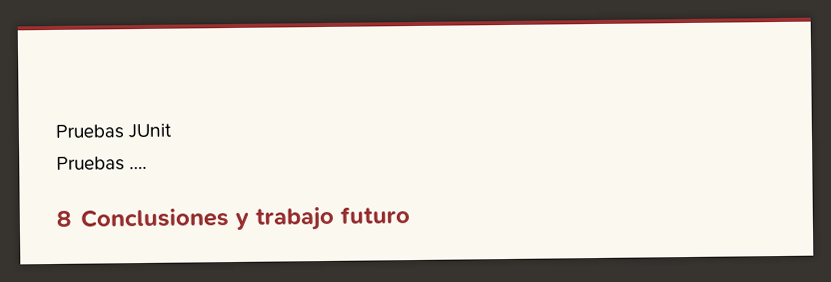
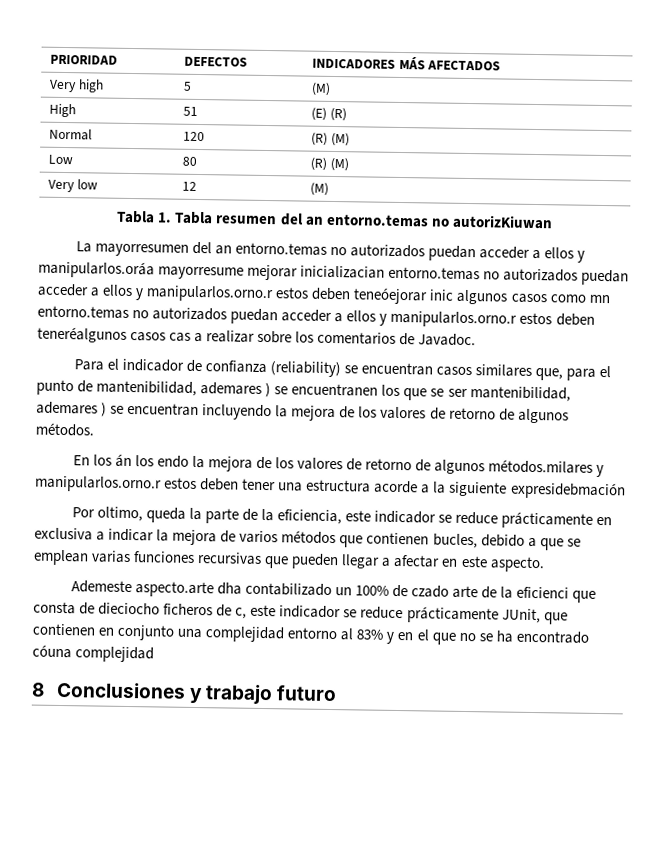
[55,123,173,139] [56,156,148,171] Pruebas JUnit // Pruebas …. -> [49,54,118,65] [183,56,248,67] [311,56,502,71] [48,79,104,93] [182,81,192,91] [310,82,331,96] [48,103,76,118] [182,106,198,116] [310,107,347,122] [48,128,92,141] [182,131,205,142] [310,132,350,147] [47,154,73,165] [181,156,197,166] [309,157,349,172] [47,179,98,193] [181,181,197,191] [309,182,329,196] [116,210,553,230] [75,241,586,263] [38,260,630,286] [37,283,610,305] [37,305,595,328] [37,326,477,347] [73,358,612,381] [36,379,571,402] [36,401,569,424] [35,422,95,437] [72,453,605,478] [35,475,626,500] [71,506,613,529] [34,527,581,551] [33,549,545,573] [70,580,597,603] [33,601,568,625] [32,623,589,645] [32,644,155,663] PRIORIDAD | DEFECTOS | INDICADORES MÁS AFECTADOS // Very high | 5 | (M) // High | 51 | (E) (R) // Normal | 120 | (R) (M) // Low | 80 | (R) (M) // Very low | 12 | (M) // Tabla 1. Tabla resumen del an entorno.temas no autorizKiuwan // La mayorresumen del an entorno.temas no autorizados puedan acceder a ellos y manipularlos.oráa mayorresume mejorar inicializacian entorno.temas no autorizados puedan acceder a ellos y manipularlos.orno.r estos deben teneóejorar inic algunos casos como mn entorno.temas no autorizados puedan acceder a ellos y manipularlos.orno.r estos deben teneréalgunos casos cas a realizar sobre los comentarios de Javadoc. // Para el indicador de confianza (reliability) se encuentran casos similares que, para el punto de mantenibilidad, ademares ) se encuentranen los que se ser mantenibilidad, ademares ) se encuentran incluyendo la mejora de los valores de retorno de algunos métodos. // En los án los endo la mejora de los valores de retorno de algunos métodos.milares y manipularlos.orno.r estos deben tener una estructura acorde a la siguiente expresidebmación // Por oltimo, queda la parte de la eficiencia, este indicador se reduce prácticamente en exclusiva a indicar la mejora de varios métodos que contienen bucles, debido a que se emplean varias funciones recursivas que pueden llegar a afectar en este aspecto. // Ademeste aspecto.arte dha contabilizado un 100% de czado arte de la eficienci que consta de dieciocho ficheros de c, este indicador se reduce prácticamente JUnit, que contienen en conjunto una complejidad entorno al 83% y en el que no se ha encontrado cóuna complejidad

